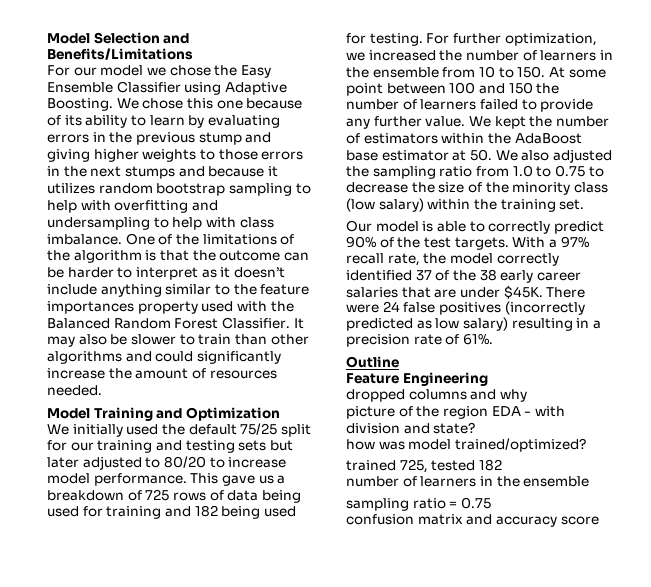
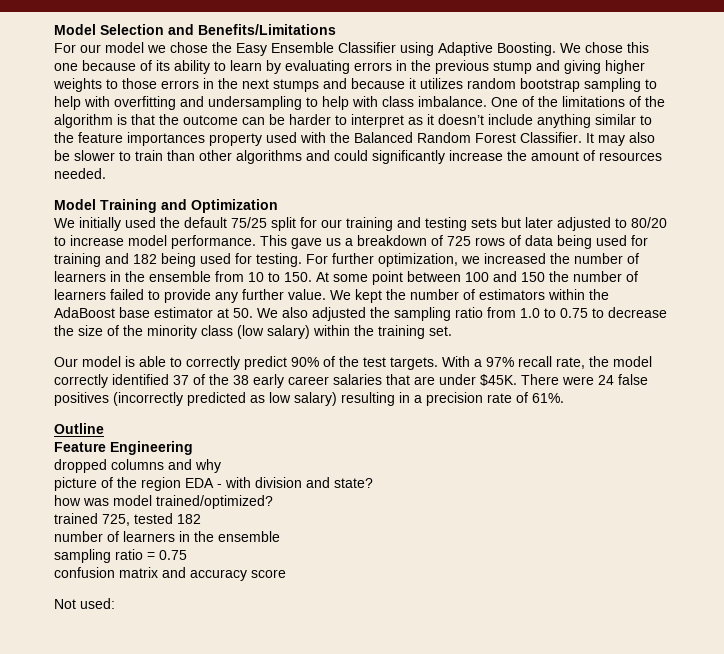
(599, 520) none -> [54,598,115,609] // Not used:

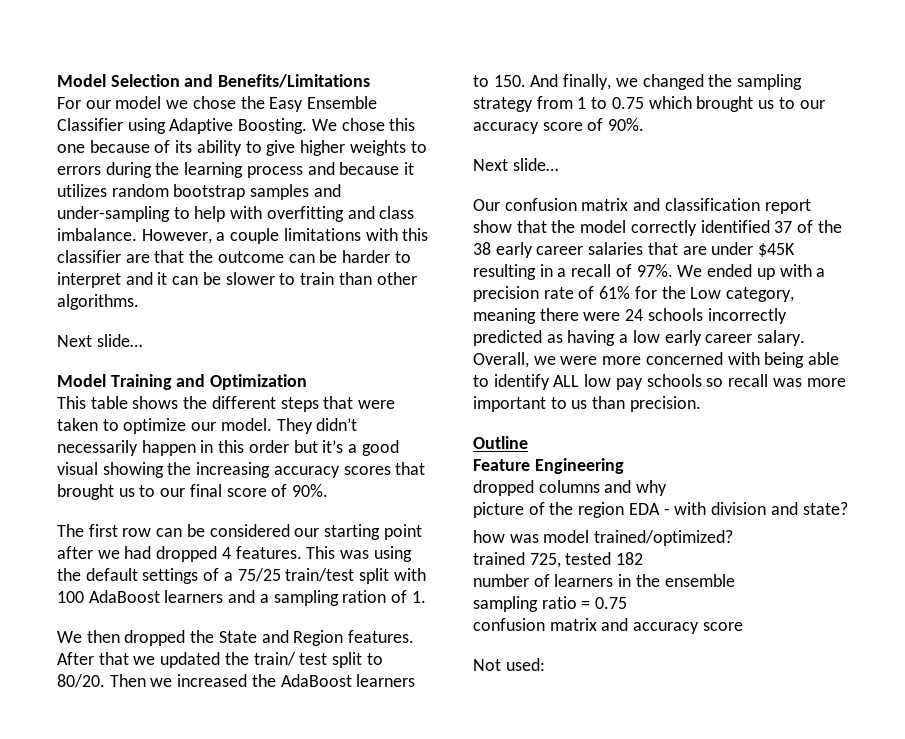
[230,60,645,74] [53,78,319,92] learn by evaluating errors in the previous stump and giving higher weights to those errors in the next stumps -> [266,140,427,156] [57,162,303,178] give higher weights to errors during the learning process
[584,78,641,92] sampling -> [250,184,341,200] [57,206,170,222] samples and under-sampling
[208,96,665,110] [54,114,127,128] undersampling to help with class imbalance. One of the limitations of the algorithm is -> [379,206,415,219] [57,228,429,244] [57,250,150,263] class imbalance. However, a couple limitations with this classifier are
[408,114,652,128] [54,132,655,146] as it doesn’t include anything similar to the feature importances property used with the Balanced Random Forest Classifier. It may also -> [125,272,199,285] and it can
[236,150,662,164] [54,168,106,179] [54,199,278,213] [54,217,667,231] [54,235,648,249] [54,253,639,267] [54,271,638,285] [54,289,609,303] [54,307,667,321] [54,325,452,339] [54,356,585,370] algorithms and could significantly increase the amount of resources needed. // Model Training and Optimization // We initially used the default 75/25 split for our training and testing sets but later adjusted to 80/20 to increase model performance. This gave us a breakdown of 725 rows of data being used for training and 182 being used for testing. For further optimization, we increased the number of learners in the ensemble from 10 to 150. At some point between 100 and 150 the number of learners failed to provide any further value. We kept the number of estimators within the AdaBoost base estimator at 50. We also adjusted the sampling ratio from 1.0 to 0.75 to decrease the size of the minority class (low salary) within the training set. // Our model is able to correctly predict 90% of the test targets. With a 97% recall rate, -> [57,294,139,310] [57,334,142,347] [57,374,308,390] [57,396,396,412] [57,418,358,434] [57,440,399,456] [57,462,426,478] [57,484,329,500] [57,524,422,540] [57,546,412,562] [57,568,426,584] [57,590,426,606] [57,630,415,646] [57,652,383,668] [57,674,416,688] [473,74,803,90] [473,96,825,112] [473,118,645,134] [473,158,558,171] [473,198,811,214] [473,220,547,233] algorithms. // Next slide… // Model Training and Optimization // This table shows the different steps that were taken to optimize our model. They didn’t necessarily happen in this order but it’s a good visual showing the increasing accuracy scores that brought us to our final score of 90%. // The first row can be considered our starting point after we had dropped 4 features. This was using the default settings of a 75/25 train/test split with 100 AdaBoost learners and a sampling ration of 1. // We then dropped the State and Region features. After that we updated the train/ test split to 80/20. Then we increased the AdaBoost learners to 150. And finally, we changed the sampling strategy from 1 to 0.75 which brought us to our accuracy score of 90%. // Next slide… // Our confusion matrix and classification report show that
[480,374,648,386] [54,392,564,406] $45K. There were 24 false positives (incorrectly predicted as low salary) resulting in a precision rate of 61%. -> [758,243,796,257] [473,264,826,280] [473,286,795,302] [473,308,787,324] [473,330,806,346] [473,352,840,368] [473,374,846,390] [473,396,701,412] $45K resulting in a recall of 97%. We ended up with a precision rate of 61% for the Low category, meaning there were 24 schools incorrectly predicted as having a low early career salary. Overall, we were more concerned with being able to identify ALL low pay schools so recall was more important to us than precision.

